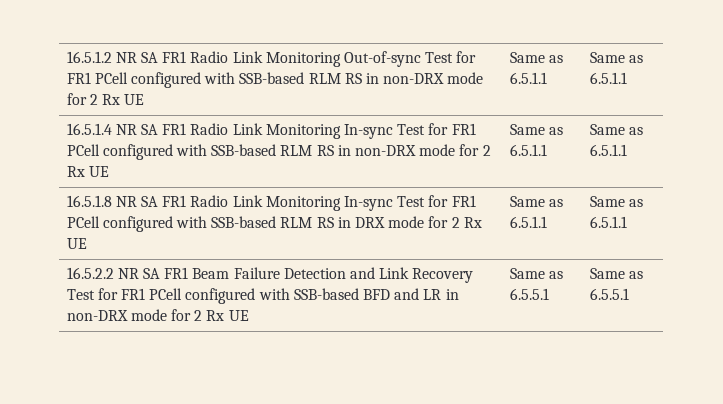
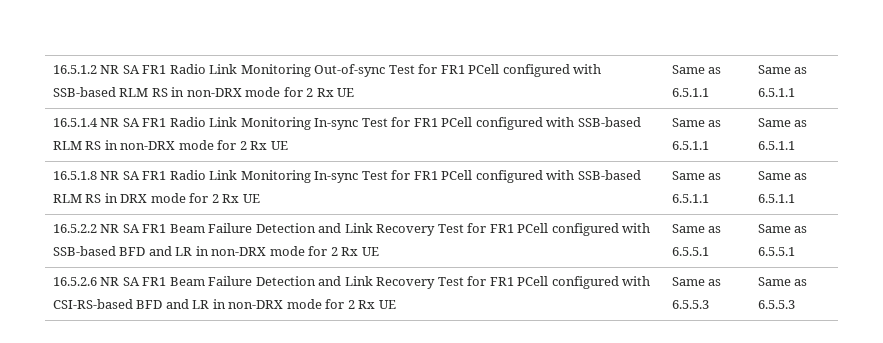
(629, 294) none -> [52,276,651,289] [52,299,396,309] [671,277,722,286] [671,300,709,309] [757,277,808,286] [757,300,795,309] // 16.5.2.6 NR SA FR1 Beam Failure Detection and Link Recovery Test for FR1 PCell configured with CSI-RS-based BFD and LR in non-DRX mode for 2 Rx UE | Same as 6.5.5.3 | Same as 6.5.5.3

